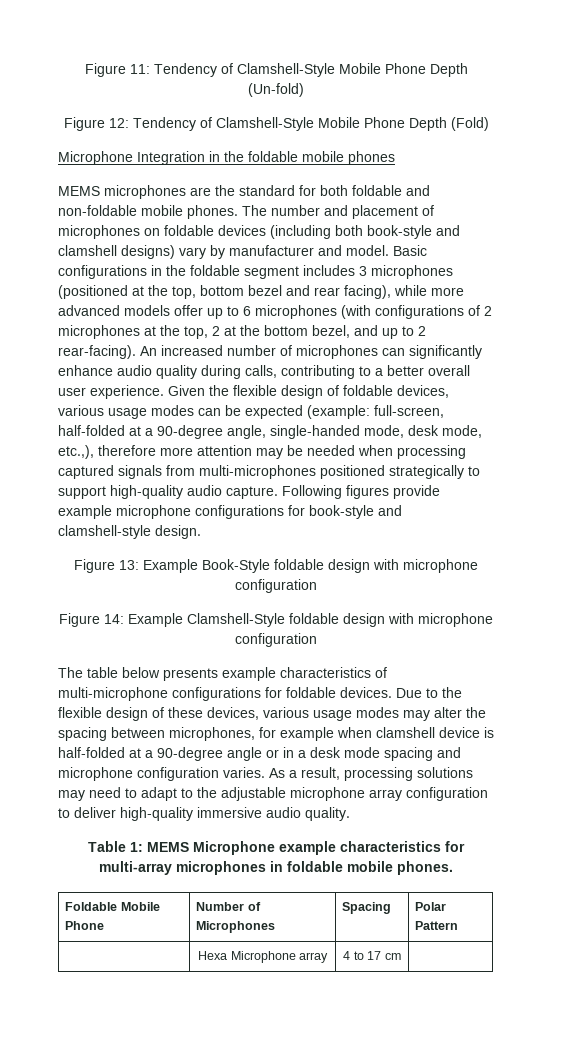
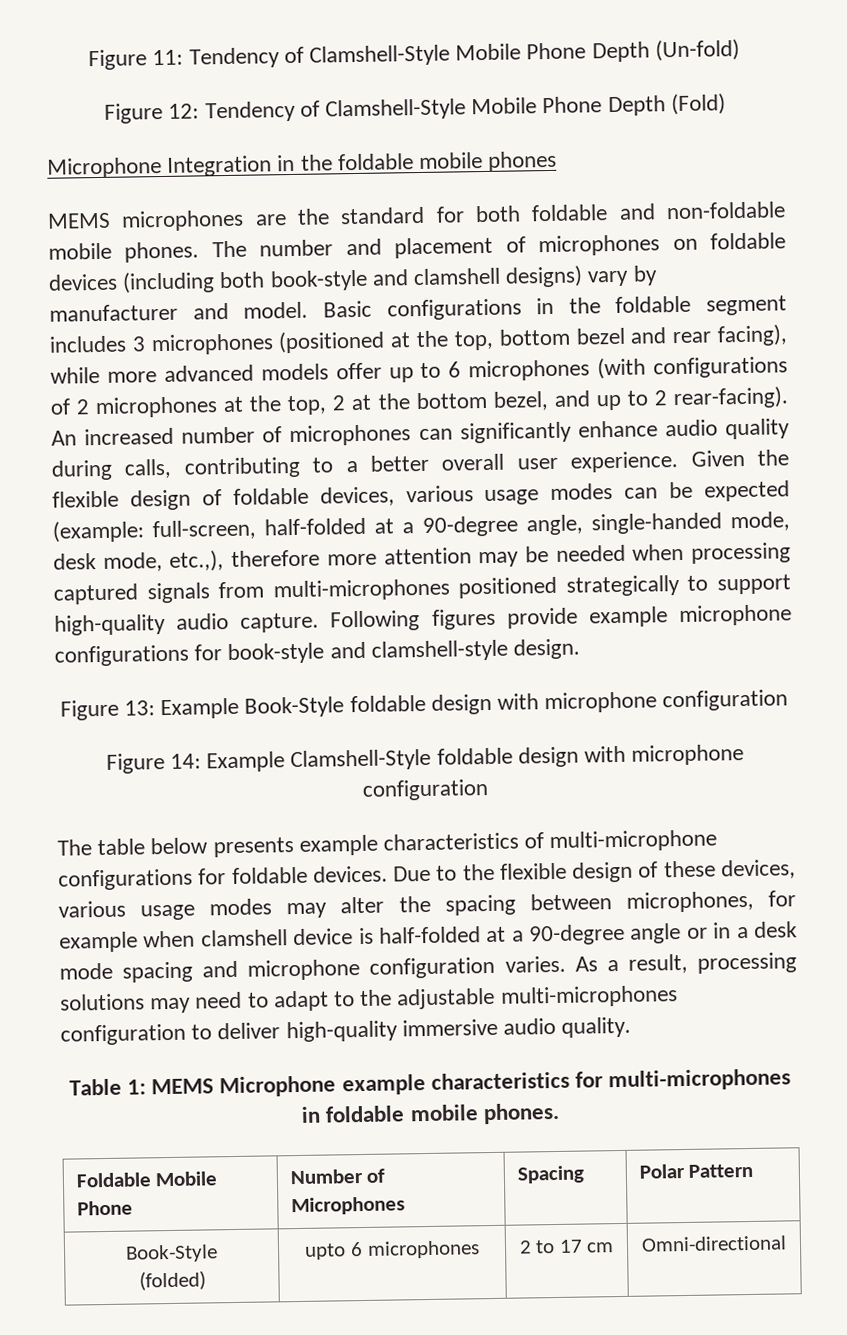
[290,787,402,801] microphone array -> [499,985,678,1008] multi-microphones
[99,861,266,875] multi-array microphones -> [608,1068,792,1092] multi-microphones
[198,951,328,963] [343,951,351,960] | Hexa Microphone array | 4 -> [125,1244,218,1263] [138,1270,206,1291] [304,1240,480,1260] [518,1240,532,1254] Book-Style // (folded) | upto 6 microphones | 2
(401, 956) none -> [641,1235,787,1252] Omni-directional

